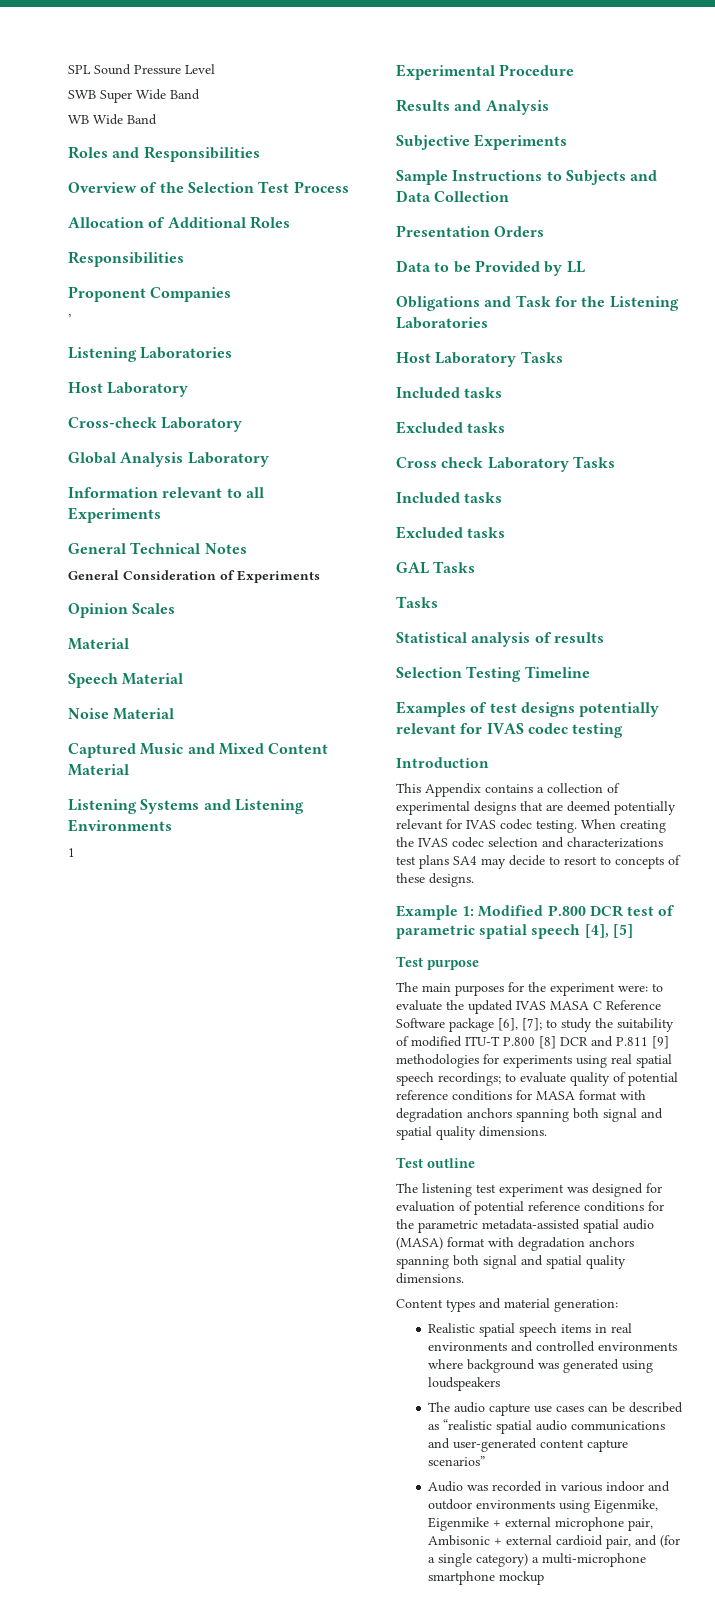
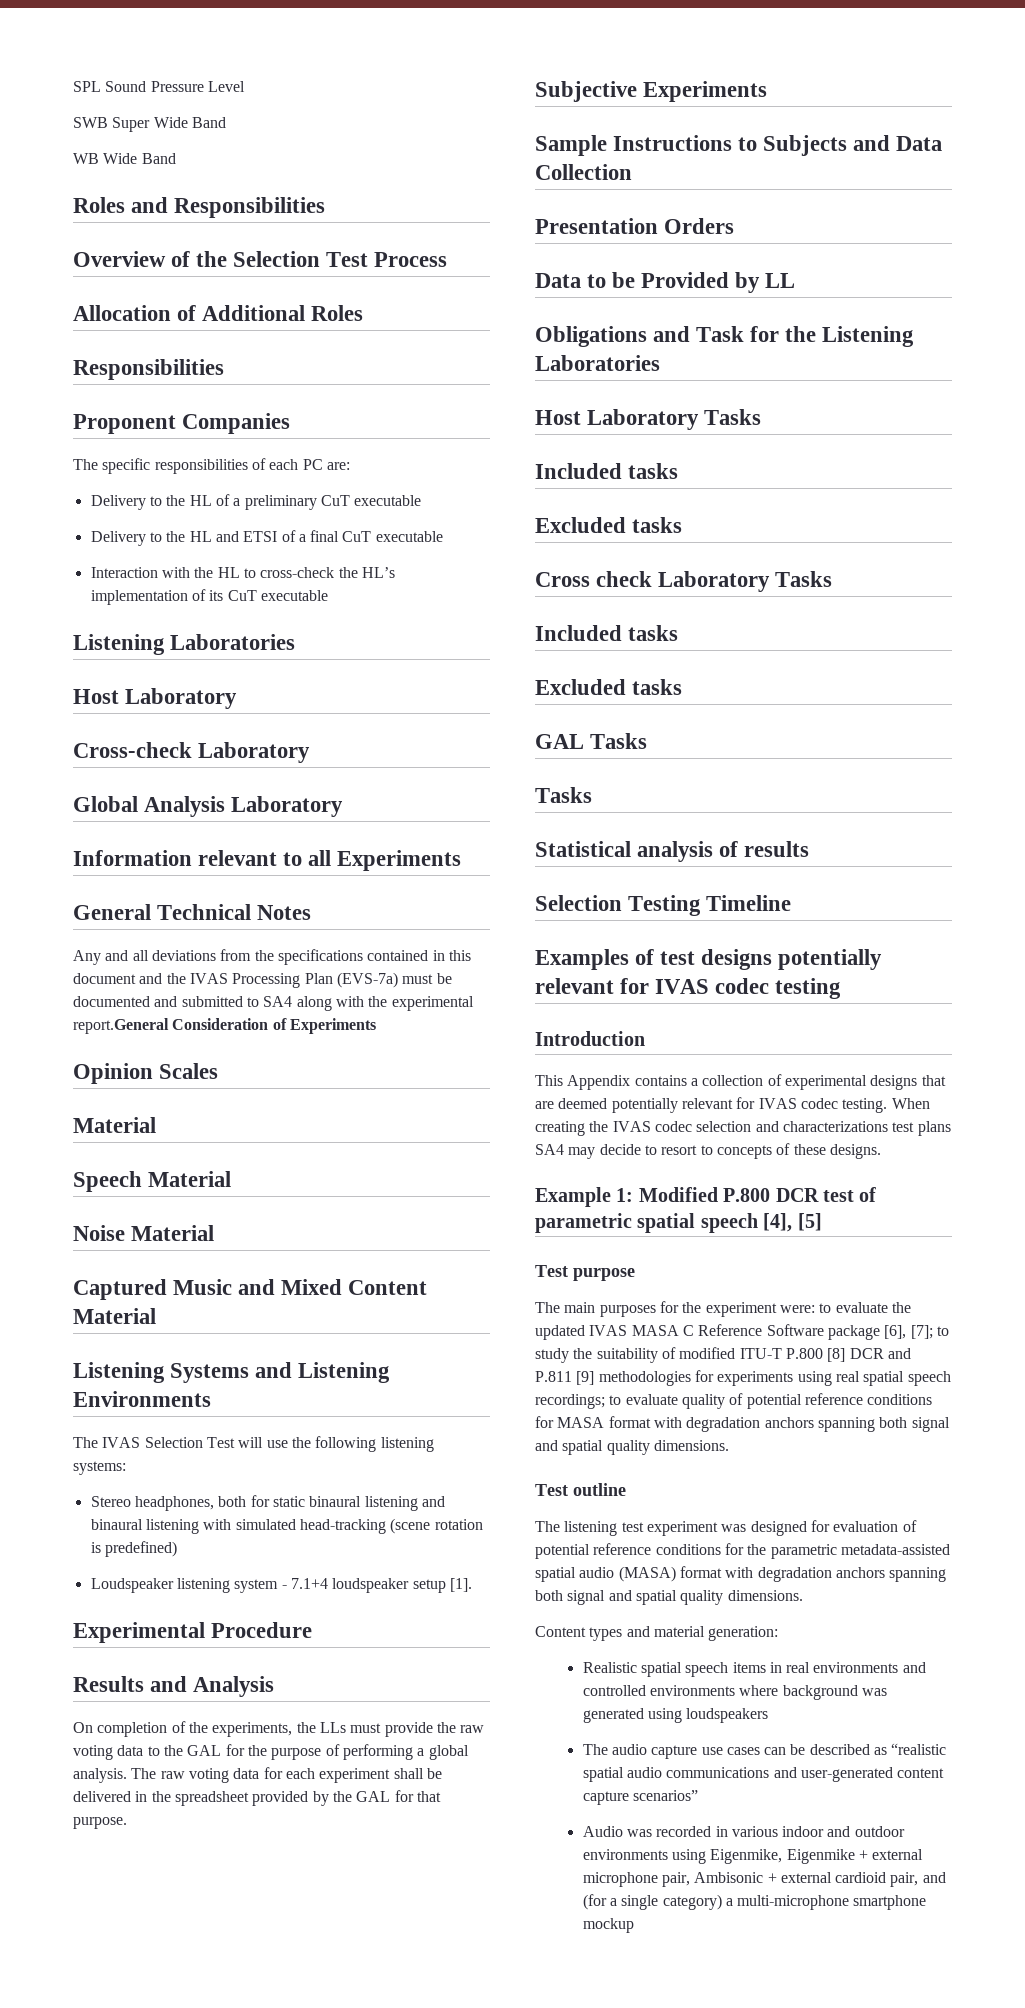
[68,314,72,324] ’ -> [73,458,350,474] [90,494,422,510] [90,530,443,546] [90,567,395,578] [90,589,328,605] The specific responsibilities of each PC are: // Delivery to the HL of a preliminary CuT executable // Delivery to the HL and ETSI of a final CuT executable // Interaction with the HL to cross-check the HL’s implementation of its CuT executable
[68,570,119,580] General -> [73,949,471,965] [73,972,452,988] [73,996,474,1011] [73,1018,169,1034] Any and all deviations from the specifications contained in this document and the IVAS Processing Plan (EVS-7a) must be documented and submitted to SA4 along with the experimental report.General
[68,848,75,857] 1 -> [73,1436,434,1452] [73,1461,126,1475] [90,1495,445,1511] [90,1518,483,1534] [90,1541,177,1557] [90,1578,472,1593] The IVAS Selection Test will use the following listening systems: // Stereo headphones, both for static binaural listening and binaural listening with simulated head-tracking (scene rotation is predefined) // Loudspeaker listening system - 7.1+4 loudspeaker setup [1].
(549, 107) none -> [73,1721,485,1737] [73,1744,469,1760] [73,1767,442,1783] [73,1790,441,1806] [73,1817,127,1829] // On completion of the experiments, the LLs must provide the raw voting data to the GAL for the purpose of performing a global analysis. The raw voting data for each experiment shall be delivered in the spreadsheet provided by the GAL for that purpose.

